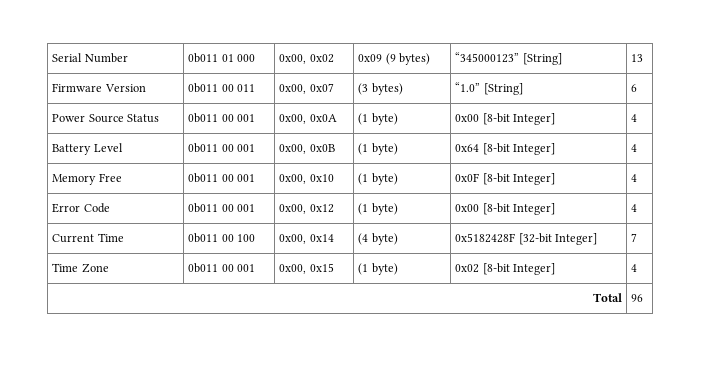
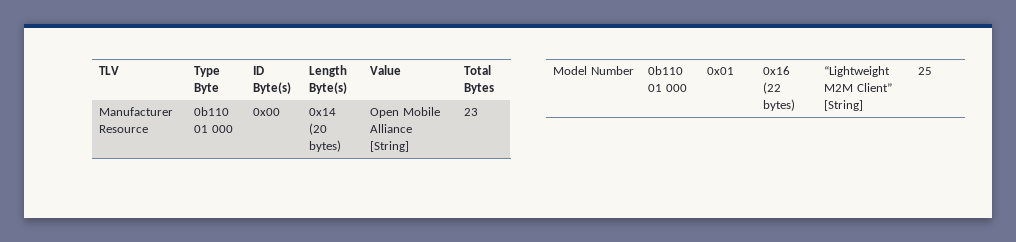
[52,53,128,63] [188,53,256,63] [279,54,334,64] [358,53,431,65] [455,52,562,65] [631,54,644,62] [52,83,146,92] [188,83,256,93] [279,83,334,94] [358,83,403,95] [455,82,523,95] [631,84,638,92] [52,114,160,123] [188,113,256,123] [279,114,337,124] [358,113,398,125] [455,113,556,125] [631,114,638,122] [52,143,123,155] [188,143,256,153] [279,144,335,154] [358,143,398,155] [455,143,556,155] [631,144,638,152] [52,173,122,185] [188,173,256,183] [279,174,334,184] [358,173,398,185] [455,173,556,185] [631,174,638,182] [52,203,110,213] [188,203,256,213] [279,204,334,214] [358,203,398,215] [455,203,556,215] [631,204,638,212] [52,233,124,243] [188,233,256,243] [279,234,334,244] [358,233,398,245] [455,233,598,245] [631,233,638,242] [52,263,109,273] [188,263,256,273] [279,263,334,274] [358,263,398,275] [455,263,556,275] [631,264,638,272] [592,293,622,302] [631,294,644,302] Serial Number | 0b011 01 000 | 0x00, 0x02 | 0x09 (9 bytes) | “345000123” [String] | 13 // Firmware Version | 0b011 00 011 | 0x00, 0x07 | (3 bytes) | “1.0” [String] | 6 // Power Source Status | 0b011 00 001 | 0x00, 0x0A | (1 byte) | 0x00 [8-bit Integer] | 4 // Battery Level | 0b011 00 001 | 0x00, 0x0B | (1 byte) | 0x64 [8-bit Integer] | 4 // Memory Free | 0b011 00 001 | 0x00, 0x10 | (1 byte) | 0x0F [8-bit Integer] | 4 // Error Code | 0b011 00 001 | 0x00, 0x12 | (1 byte) | 0x00 [8-bit Integer] | 4 // Current Time | 0b011 00 100 | 0x00, 0x14 | (4 byte) | 0x5182428F [32-bit Integer] | 7 // Time Zone | 0b011 00 001 | 0x00, 0x15 | (1 byte) | 0x02 [8-bit Integer] | 4 // Total | 96 -> [99,66,120,75] [194,66,221,77] [194,83,220,94] [253,66,265,75] [253,82,292,94] [309,65,348,77] [309,82,348,94] [370,65,402,75] [464,65,492,75] [464,83,495,94] [99,107,174,116] [99,125,149,133] [194,107,230,116] [194,125,233,133] [253,108,281,116] [309,108,337,116] [309,123,328,135] [309,140,342,152] [370,107,440,118] [370,124,413,133] [370,141,410,152] [464,108,479,116] [553,66,634,75] [648,66,684,75] [648,84,687,92] [707,67,735,75] [763,66,791,75] [763,82,782,94] [763,99,796,111] [824,66,891,77] [824,83,892,92] [824,100,864,111] [918,67,933,75] TLV | Type Byte | ID Byte(s) | Length Byte(s) | Value | Total Bytes // Manufacturer Resource | 0b110 01 000 | 0x00 | 0x14 (20 bytes) | Open Mobile Alliance [String] | 23 // Model Number | 0b110 01 000 | 0x01 | 0x16 (22 bytes) | “Lightweight M2M Client” [String] | 25

